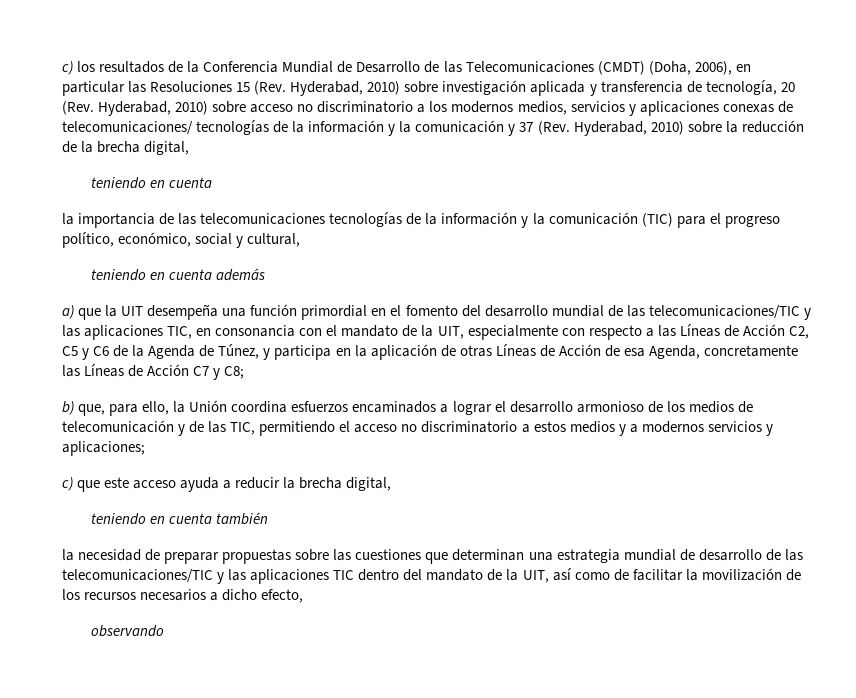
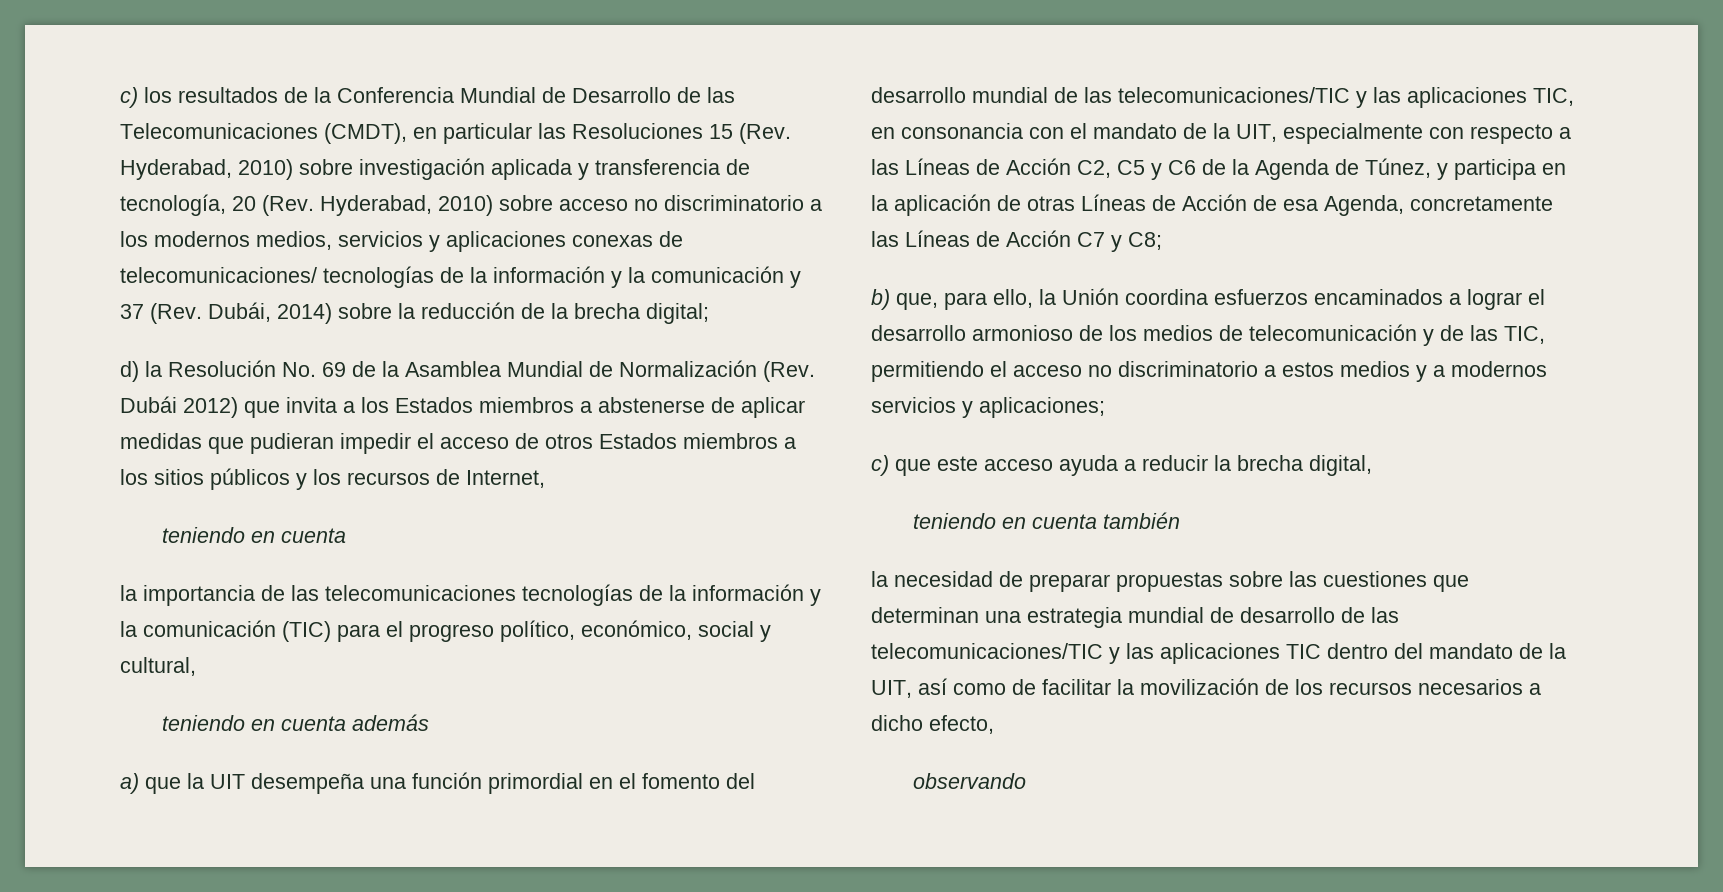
[597,61,732,75] (CMDT) (Doha, 2006), -> [324,123,407,144] (CMDT),
[573,121,684,136] Hyderabad, 2010) -> [208,302,332,324] Dubái, 2014)
[144,141,190,155] digital, -> [646,303,709,324] [120,360,815,382] [120,396,805,418] [120,433,796,454] [120,468,545,490] digital; // d) la Resolución No. 69 de la Asamblea Mundial de Normalización (Rev. Dubái 2012) que invita a los Estados miembros a abstenerse de aplicar medidas que pudieran impedir el acceso de otros Estados miembros a los sitios públicos y los recursos de Internet,

